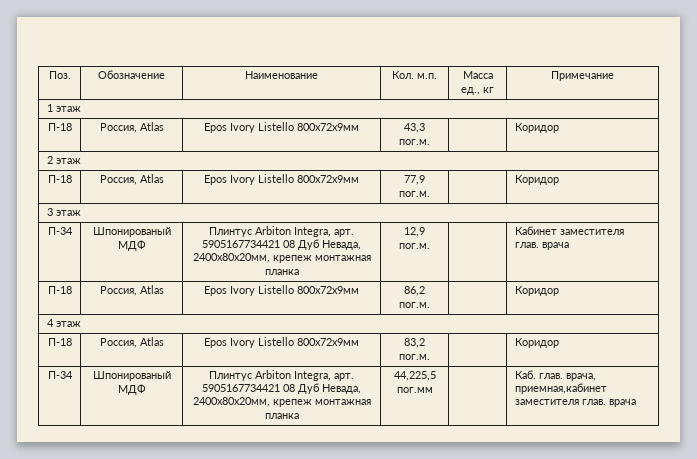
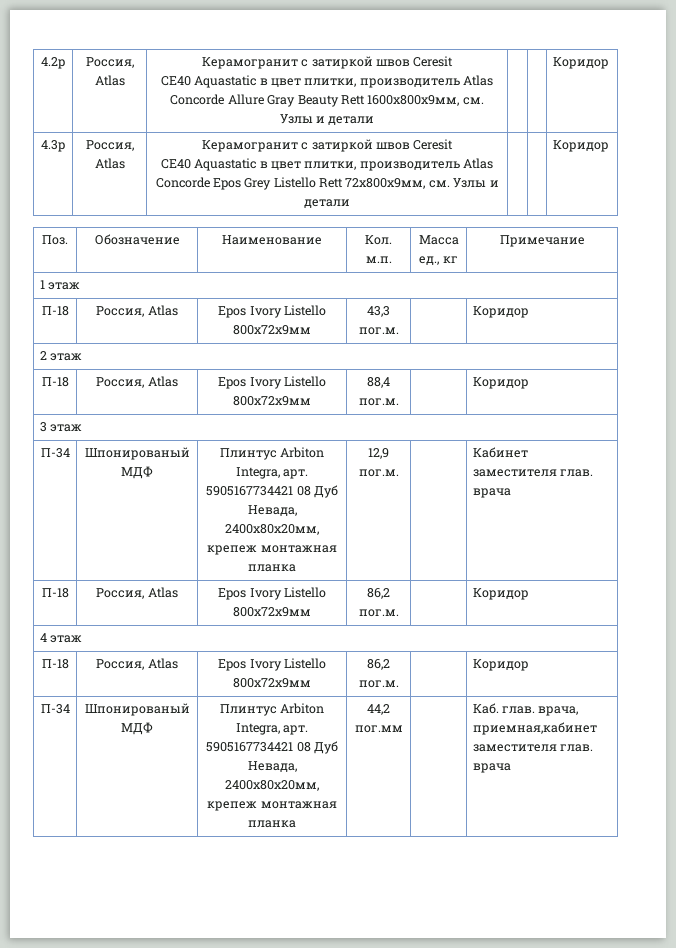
(48, 75) none -> [40,57,66,69] [85,57,134,68] [94,75,125,86] [201,56,454,69] [160,75,494,88] [170,94,484,107] [279,114,375,125] [552,57,609,69] [40,140,66,152] [85,140,134,151] [94,158,125,169] [201,139,454,152] [160,158,494,171] [155,177,499,190] [304,199,350,208] [552,140,609,152] 4.2р | Россия, Atlas | Керамогранит с затиркой швов Ceresit // CE40 Aquastatic в цвет плитки, производитель Atlas Concorde Allure Gray Beauty Rett 1600x800х9мм, см. Узлы и детали | | | Коридор // 4.3р | Россия, Atlas | Керамогранит с затиркой швов Ceresit // CE40 Aquastatic в цвет плитки, производитель Atlas Concorde Epos Grey Listello Rett 72x800x9мм, см. Узлы и детали | | | Коридор //
[404,175,425,185] 77,9 -> [367,377,390,388] 88,4
[404,338,425,348] 83,2 -> [367,659,390,670] 86,2
[393,371,436,381] 44,225,5 -> [367,704,390,715] 44,2

